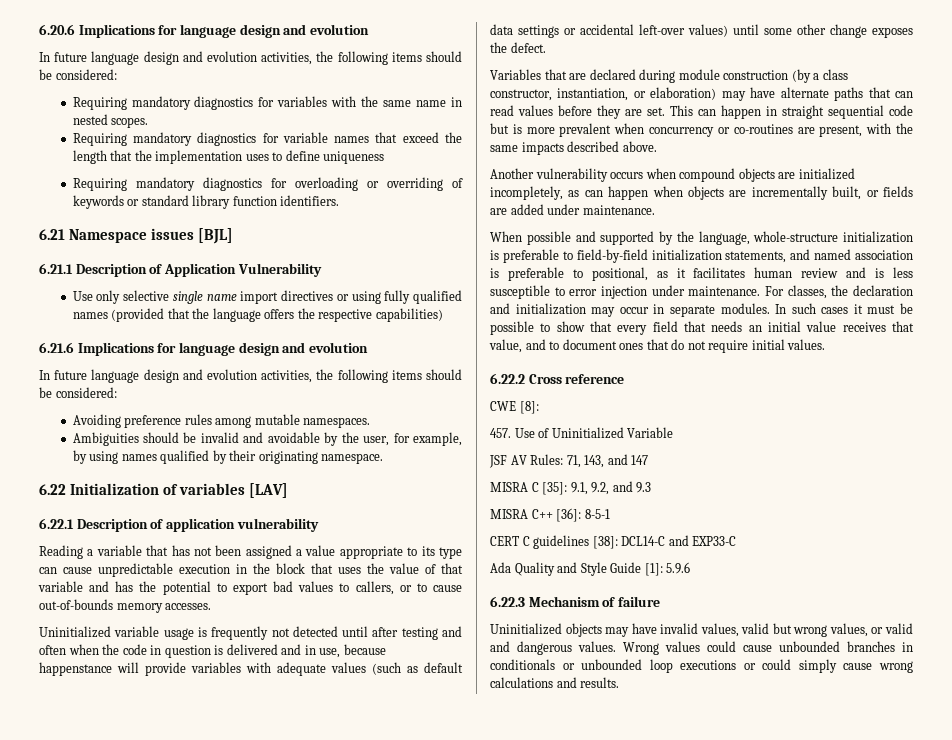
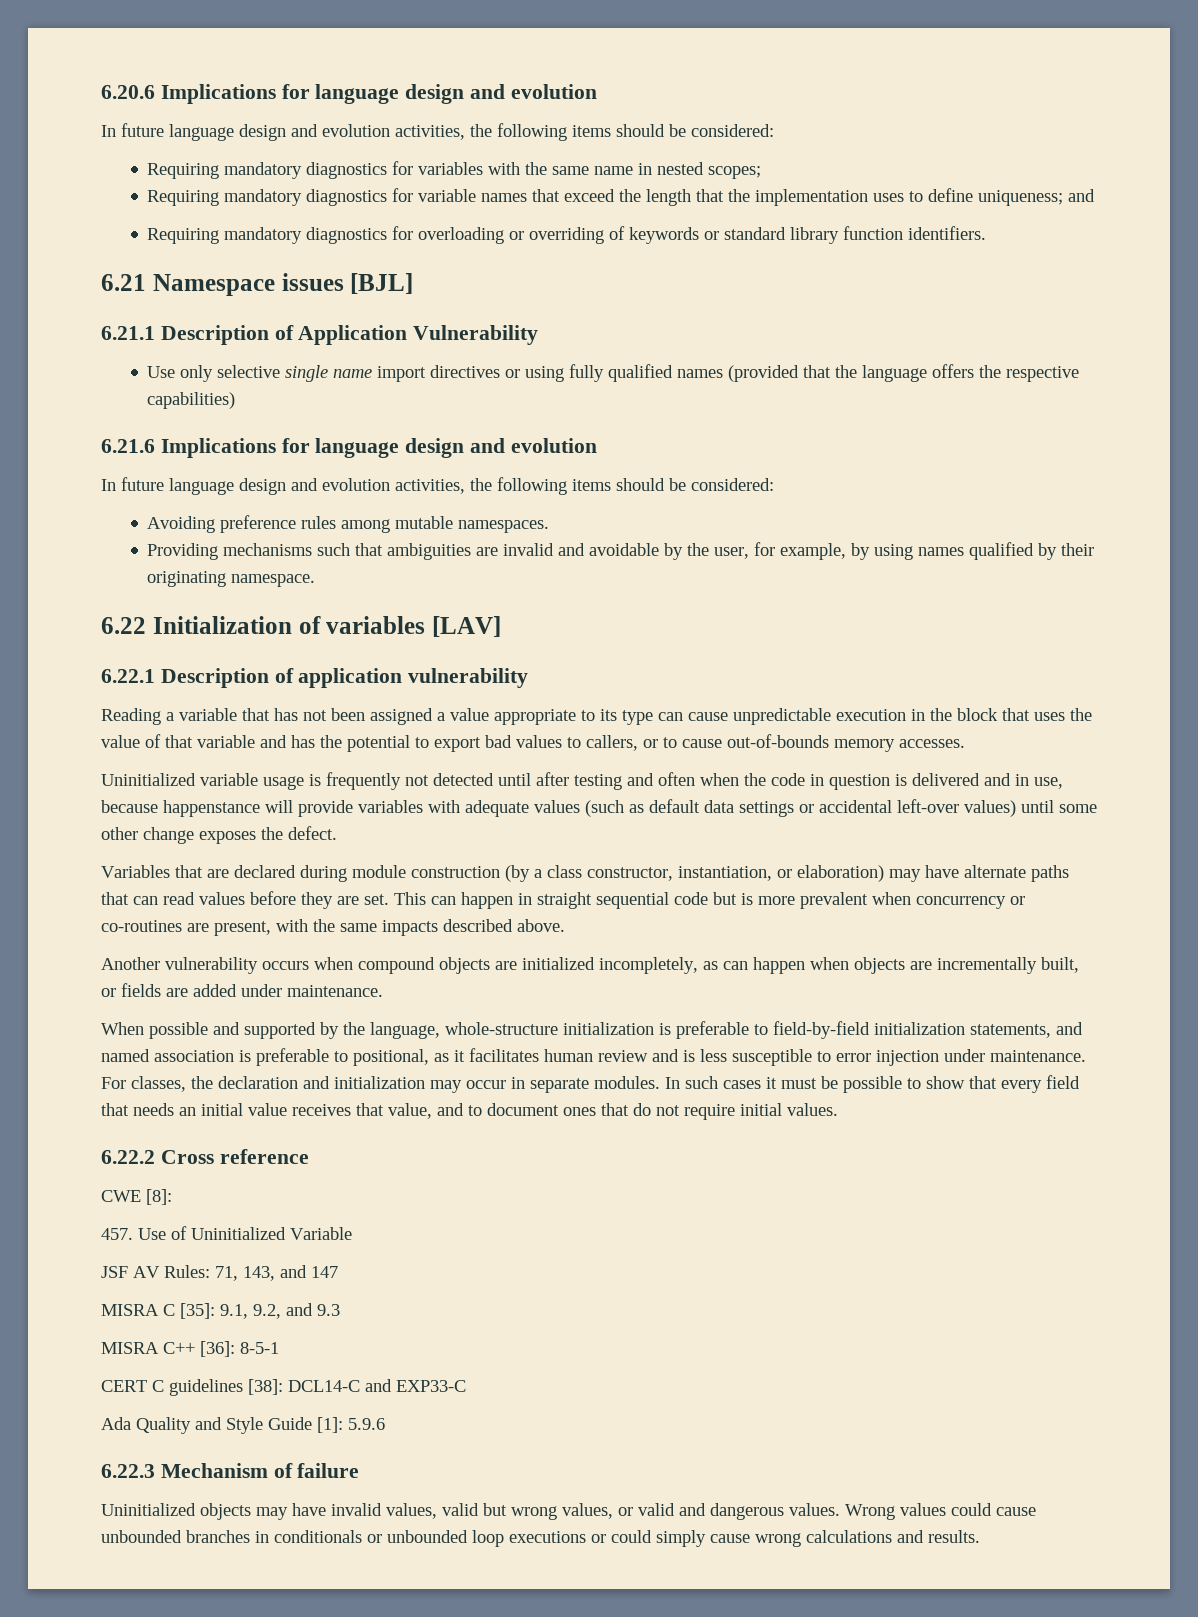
[111,117,149,128] scopes. -> [708,166,762,179] scopes;
[323,151,385,164] uniqueness -> [978,189,1096,206] uniqueness; and
[72,432,197,446] Ambiguities should be -> [147,543,499,560] Providing mechanisms such that ambiguities are

